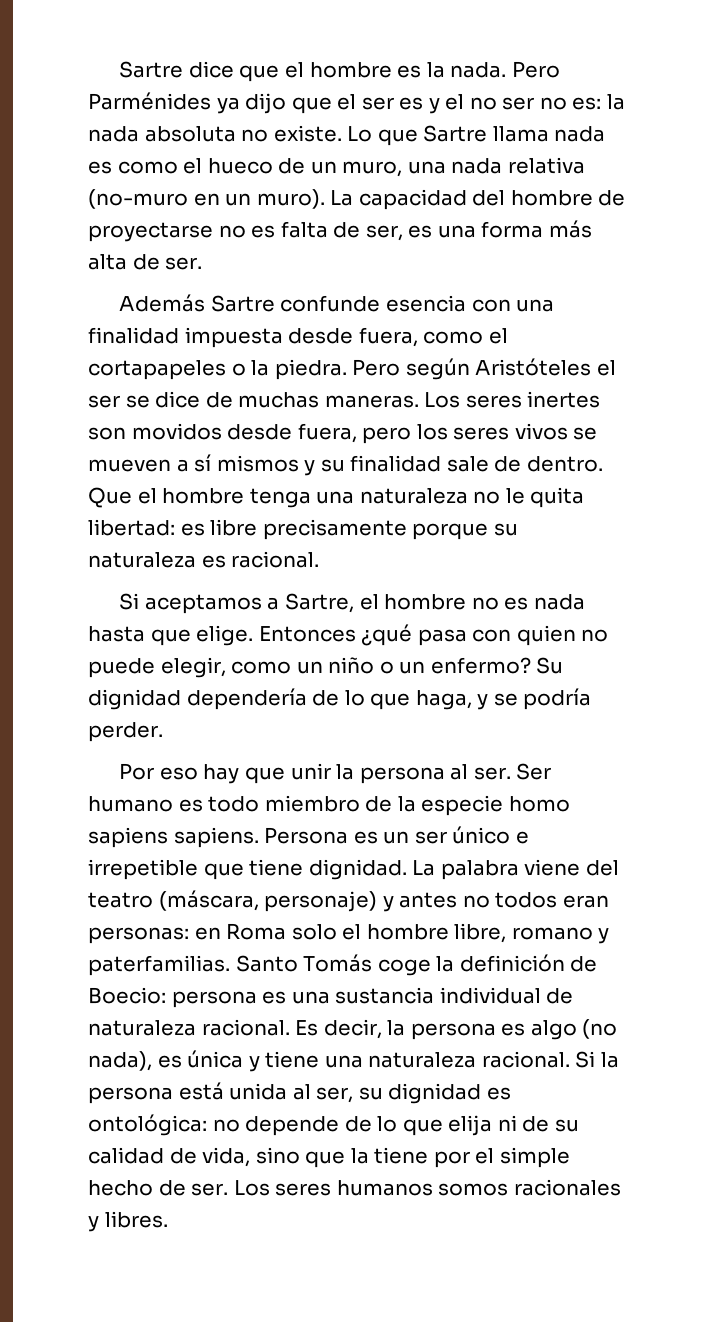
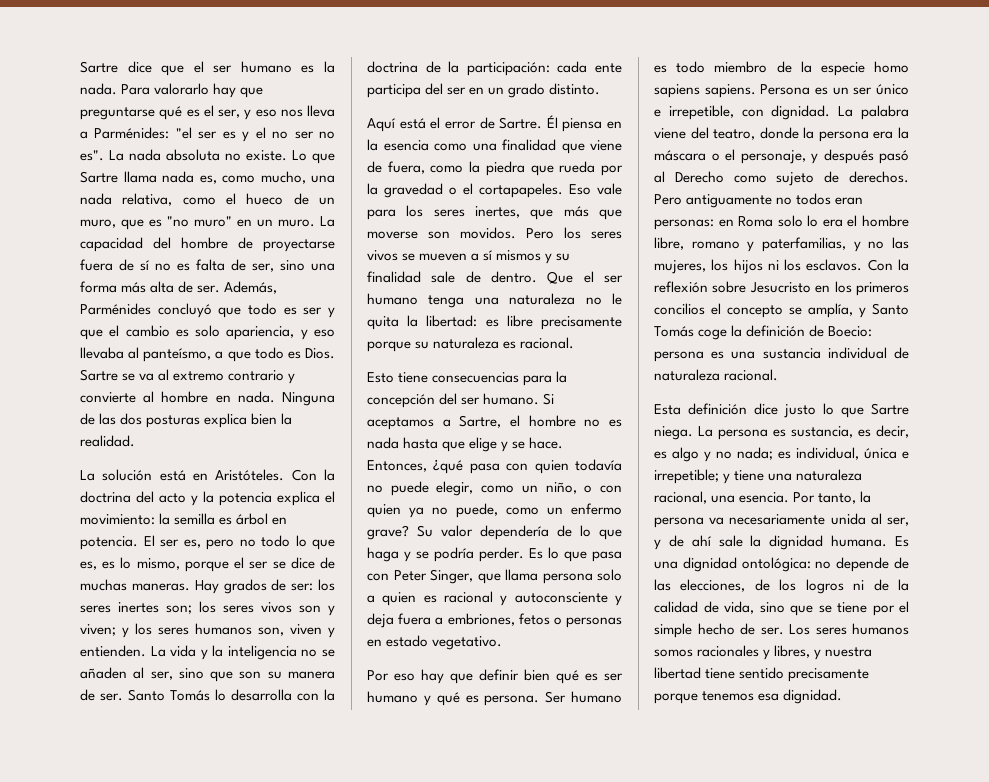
[309,62,392,78] hombre -> [213,61,292,73] ser humano
[511,61,560,78] [88,92,357,114] Pero Parménides ya dijo que el -> [121,83,264,98] [80,105,335,120] [80,127,192,139] Para valorarlo hay que preguntarse qué es el ser, y eso nos lleva a Parménides: "el
[572,94,625,110] es: la -> [80,150,124,161] es". La
[88,161,112,174] es -> [199,171,335,184] [80,193,173,206] es, como mucho, una nada relativa,
[407,157,585,174] [88,189,325,209] una nada relativa (no-muro en un muro). -> [121,216,315,230] que es "no muro" en un muro.
(213, 232) none -> [80,259,149,271] fuera de sí
[408,225,433,238] es -> [280,260,305,271] sino
[119,294,555,312] [88,327,508,348] [88,358,592,380] // Además Sartre confunde esencia con una finalidad impuesta desde fuera, como el cortapapeles o la piedra. Pero según Aristóteles -> [224,281,278,294] [80,303,335,318] [80,325,335,340] [80,347,335,362] [80,369,296,384] [80,391,335,406] [80,413,293,428] [80,435,135,447] [80,469,335,481] [80,491,335,506] [80,513,288,525] [80,535,335,550] [80,557,229,572] Además, Parménides concluyó que todo es ser y que el cambio es solo apariencia, y eso llevaba al panteísmo, a que todo es Dios. Sartre se va al extremo contrario y convierte al hombre en nada. Ninguna de las dos posturas explica bien la realidad. // La solución está en Aristóteles. Con la doctrina del acto y la potencia explica el movimiento: la semilla es árbol en potencia. El ser es, pero no todo lo que es, es lo mismo, porque
[424,391,601,408] [88,423,412,444] Los seres inertes son movidos desde fuera, pero -> [194,579,335,594] [80,601,335,616] [80,623,335,638] [80,645,335,660] [80,667,335,682] [80,689,335,701] [367,61,622,76] [367,83,601,98] [367,115,622,132] [367,139,622,154] [367,161,623,176] [367,183,622,198] [367,205,622,220] [367,227,554,239] Hay grados de ser: los seres inertes son; los seres vivos son y viven; y los seres humanos son, viven y entienden. La vida y la inteligencia no se añaden al ser, sino que son su manera de ser. Santo Tomás lo desarrolla con la doctrina de la participación: cada ente participa del ser en un grado distinto. // Aquí está el error de Sartre. Él piensa en la esencia como una finalidad que viene de fuera, como la piedra que rueda por la gravedad o el cortapapeles. Eso vale para los seres inertes, que más que moverse son movidos. Pero
[162,488,245,504] hombre -> [604,275,623,283] [367,293,418,305] ser humano
(585, 497) none -> [407,315,419,327] la
(320, 559) none -> [367,371,568,386] [367,393,540,408] Esto tiene consecuencias para la concepción del ser humano.
[196,625,356,646] elige. Entonces -> [469,437,564,452] [367,460,427,472] elige y se hace. Entonces,
(576, 635) none -> [575,459,622,471] todavía
[328,657,564,674] [88,689,181,710] niño o un enfermo? Su dignidad -> [545,482,622,494] [367,503,622,518] [367,525,473,540] niño, o con quien ya no puede, como un enfermo grave? Su valor
[415,690,472,710] haga, -> [367,547,399,562] haga
[119,763,511,784] // Por eso hay que unir la persona al ser. -> [529,547,622,562] [367,569,622,584] [367,591,622,606] [367,613,622,628] [367,635,503,650] [367,669,623,684] [367,691,540,706] Es lo que pasa con Peter Singer, que llama persona solo a quien es racional y autoconsciente y deja fuera a embriones, fetos o personas en estado vegetativo. // Por eso hay que definir bien qué es ser humano y qué es persona.
[88,859,304,880] irrepetible que tiene -> [668,105,764,120] irrepetible, con
[88,890,458,912] teatro (máscara, personaje) y antes -> [713,127,909,142] [654,149,909,164] [654,171,909,186] [654,194,773,208] teatro, donde la persona era la máscara o el personaje, y después pasó al Derecho como sujeto de derechos. Pero antiguamente
(337, 932) none -> [807,215,843,227] lo era
[88,955,230,976] paterfamilias. -> [762,237,909,252] [654,259,909,274] [654,281,909,296] [654,303,866,318] paterfamilias, y no las mujeres, los hijos ni los esclavos. Con la reflexión sobre Jesucristo en los primeros concilios el concepto se amplía, y
[295,1019,618,1040] [88,1050,619,1072] [88,1082,511,1104] [88,1114,493,1136] Es decir, la persona es algo (no nada), es única y tiene una naturaleza racional. Si la persona está unida al ser, su dignidad es ontológica: no depende de lo que elija -> [654,403,909,418] [654,425,909,440] [654,447,909,462] [654,469,863,484] [654,491,872,504] [654,513,909,528] [654,535,909,550] [654,557,909,572] [654,579,844,594] // Esta definición dice justo lo que Sartre niega. La persona es sustancia, es decir, es algo y no nada; es individual, única e irrepetible; y tiene una naturaleza racional, una esencia. Por tanto, la persona va necesariamente unida al ser, y de ahí sale la dignidad humana. Es una dignidad ontológica: no depende de las elecciones, de los logros
[554,1119,579,1132] su -> [898,579,909,591] la
[350,1148,369,1164] la -> [818,605,832,613] se
[104,1211,168,1228] libres. -> [774,645,873,660] [654,667,870,682] [654,689,843,704] libres, y nuestra libertad tiene sentido precisamente porque tenemos esa dignidad.

